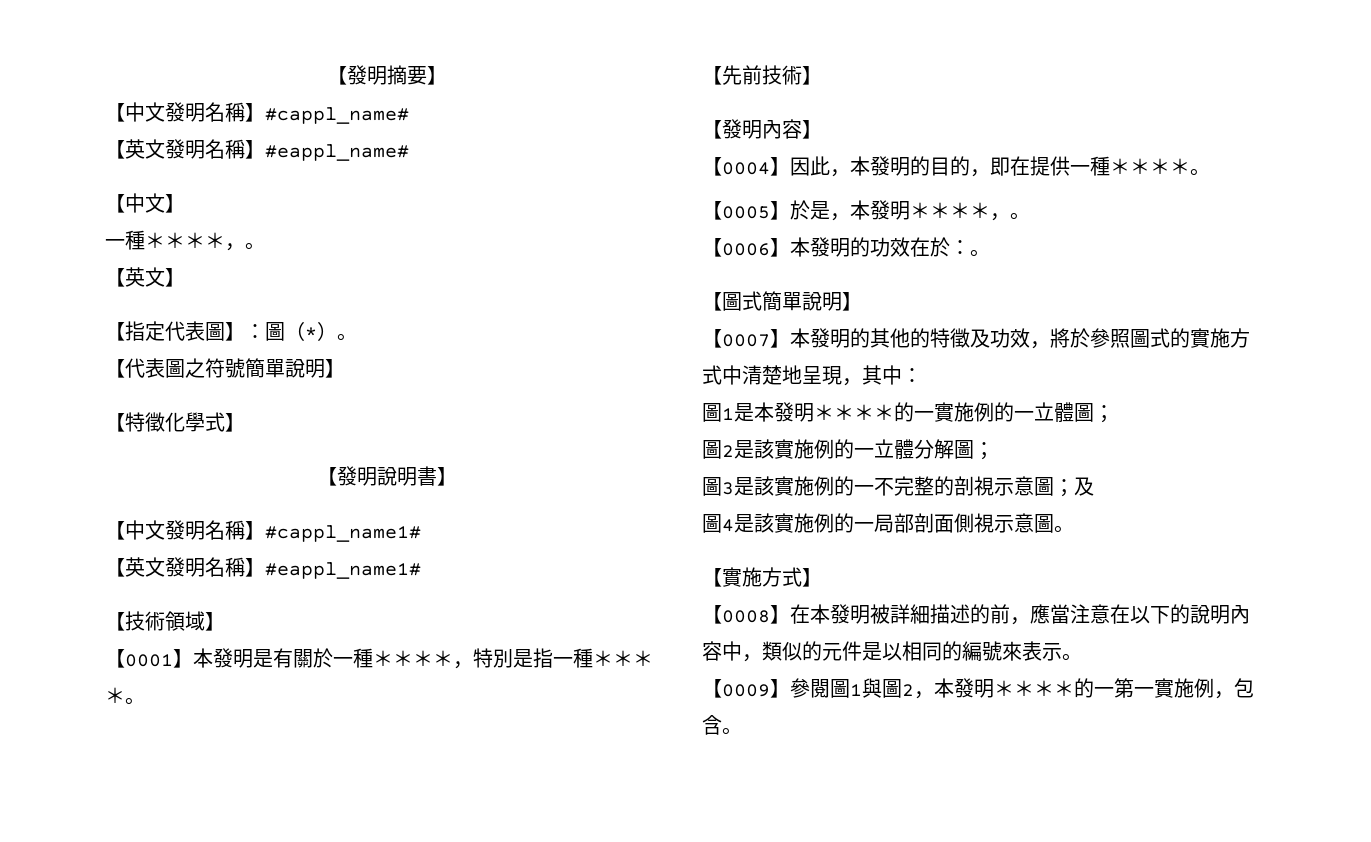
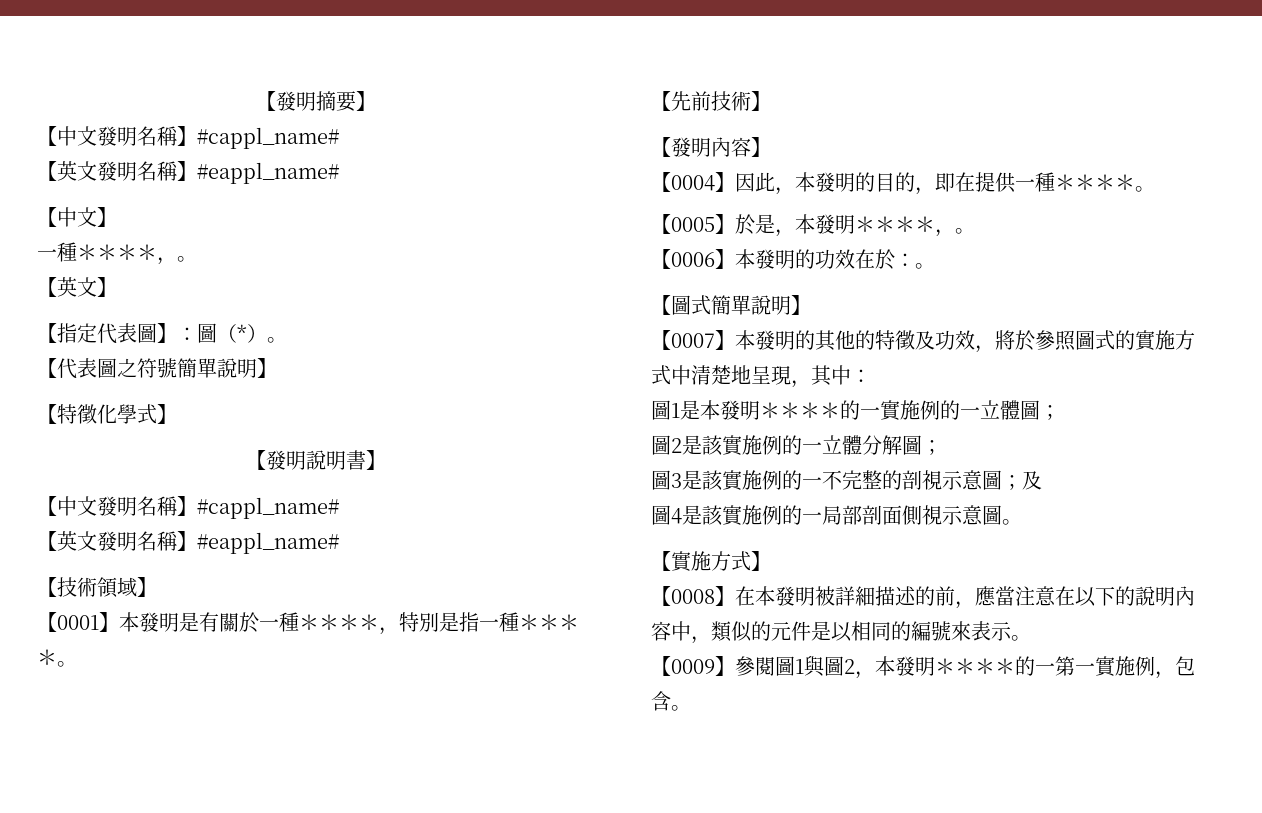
[265,525,421,542] [105,557,421,579] #cappl_name1# // 【英文發明名稱】#eappl_name1# -> [197,497,340,519] [37,531,340,554] #cappl_name# // 【英文發明名稱】#eappl_name#

